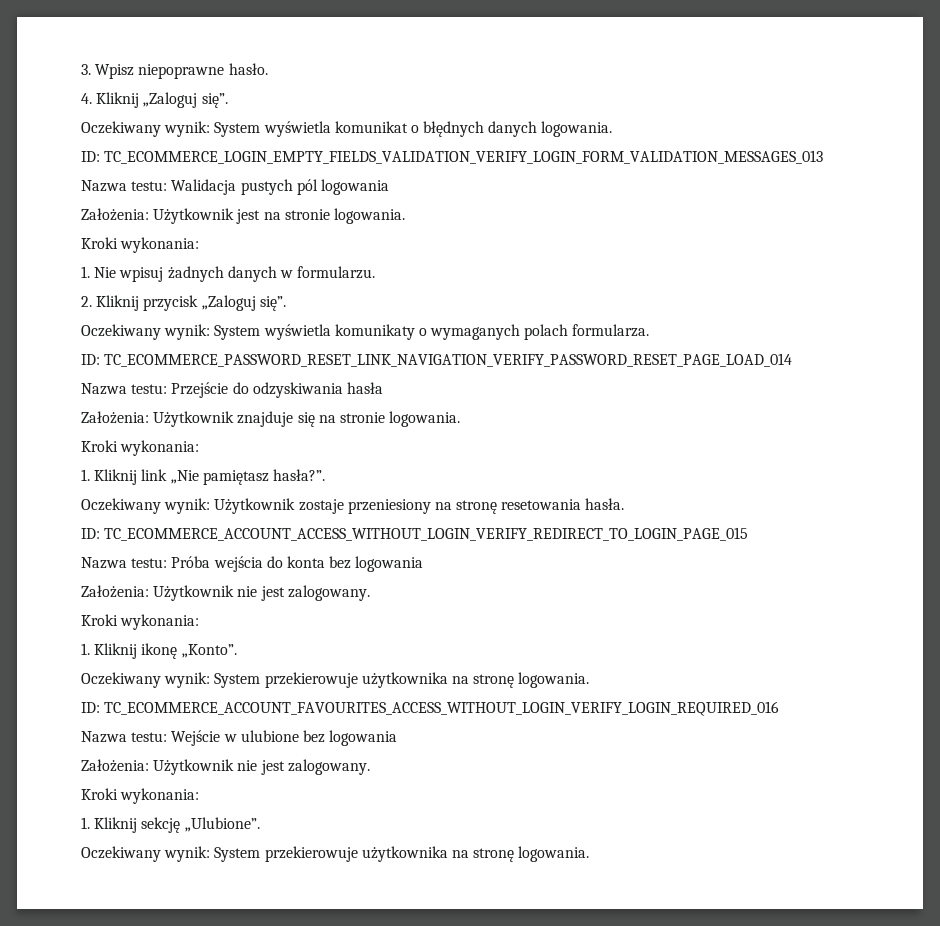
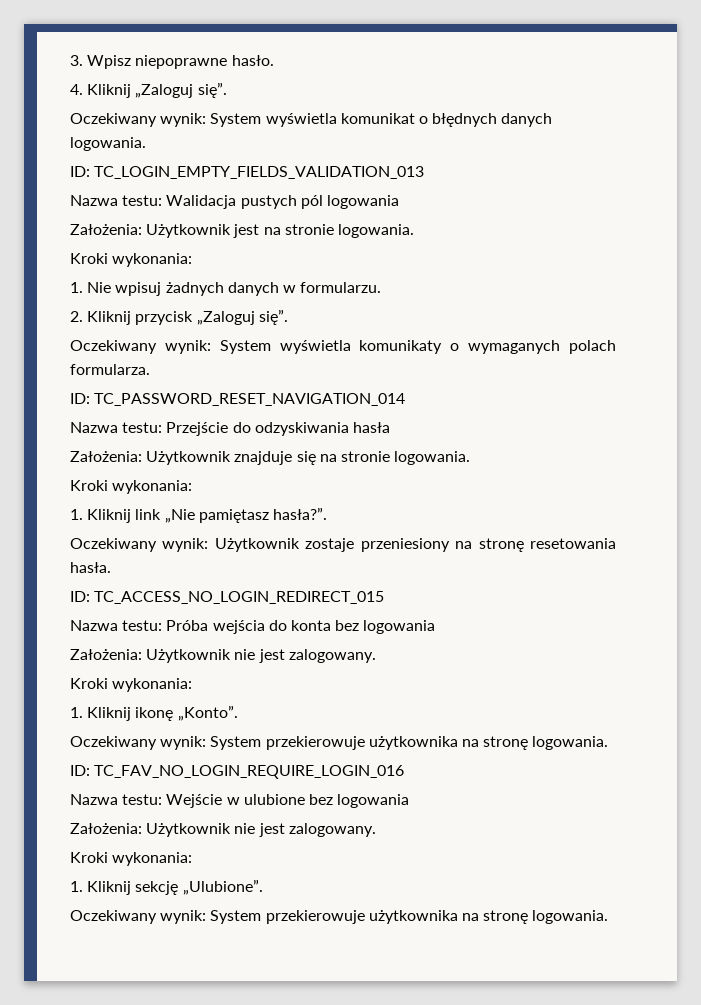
[104,150,824,164] TC_ECOMMERCE_LOGIN_EMPTY_FIELDS_VALIDATION_VERIFY_LOGIN_FORM_VALIDATION_MESSAGES_013 -> [94,166,425,179] TC_LOGIN_EMPTY_FIELDS_VALIDATION_013
[104,353,793,367] TC_ECOMMERCE_PASSWORD_RESET_LINK_NAVIGATION_VERIFY_PASSWORD_RESET_PAGE_LOAD_014 -> [94,393,406,406] TC_PASSWORD_RESET_NAVIGATION_014
[104,527,749,541] TC_ECOMMERCE_ACCOUNT_ACCESS_WITHOUT_LOGIN_VERIFY_REDIRECT_TO_LOGIN_PAGE_015 -> [94,591,385,604] TC_ACCESS_NO_LOGIN_REDIRECT_015
[104,701,780,716] TC_ECOMMERCE_ACCOUNT_FAVOURITES_ACCESS_WITHOUT_LOGIN_VERIFY_LOGIN_REQUIRED_016 -> [94,765,405,779] TC_FAV_NO_LOGIN_REQUIRE_LOGIN_016

